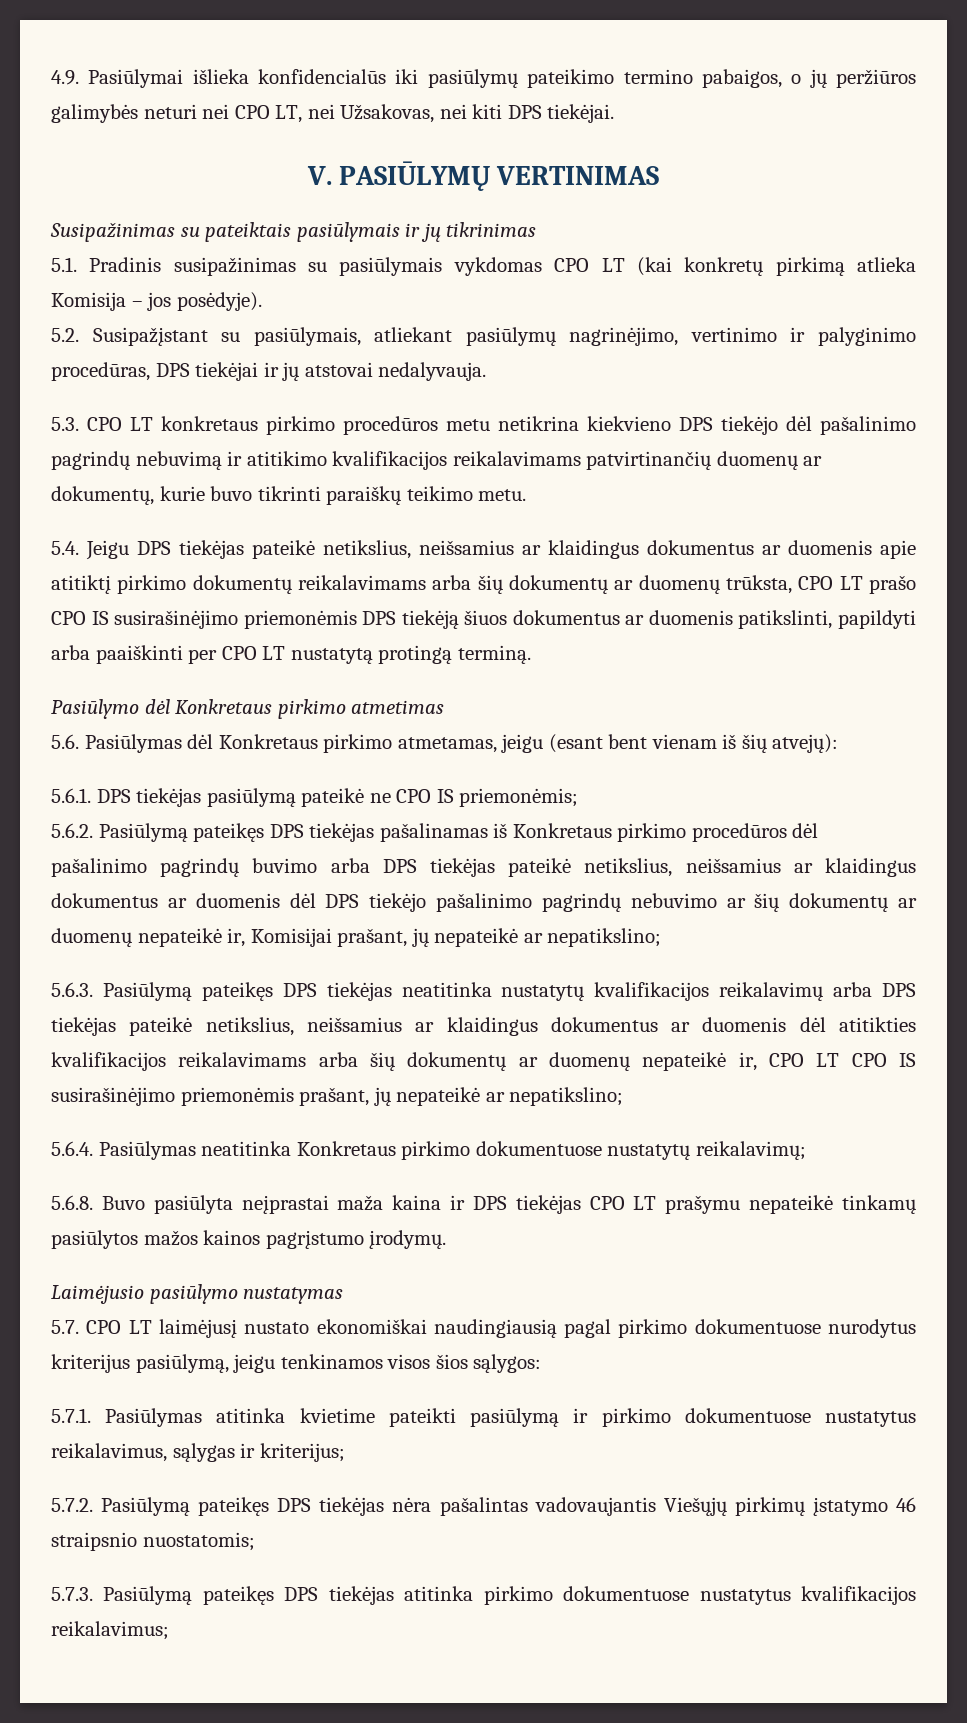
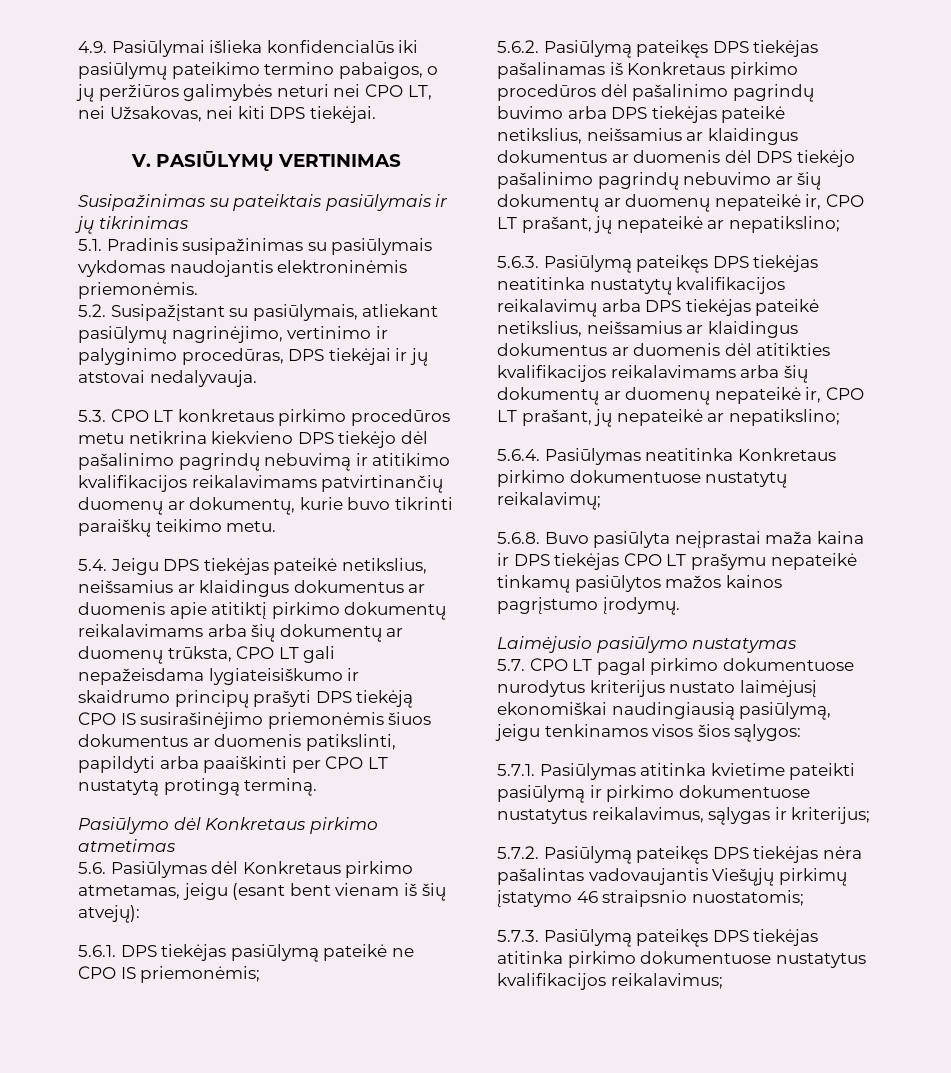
[554,257,917,276] [51,292,262,311] CPO LT (kai konkretų pirkimą atlieka Komisija – jos posėdyje). -> [169,260,408,277] [78,282,198,299] naudojantis elektroninėmis priemonėmis.
[869,575,917,594] [51,610,459,629] prašo CPO IS susirašinėjimo priemonėmis DPS tiekėją -> [303,646,336,663] [78,668,360,685] [78,690,414,708] [78,712,384,729] gali nepažeisdama lygiateisiškumo ir skaidrumo principų prašyti DPS tiekėją CPO IS susirašinėjimo priemonėmis
[250,928,332,947] Komisijai -> [825,194,864,207] [497,217,517,229] CPO LT
[851,1053,917,1067] [51,1087,294,1106] CPO IS susirašinėjimo priemonėmis -> (517, 416) none
[158,1319,557,1338] laimėjusį nustato ekonomiškai naudingiausią -> (593, 665) none
(130, 1363) none -> [669,680,817,698] [497,702,735,720] nustato laimėjusį ekonomiškai naudingiausią

